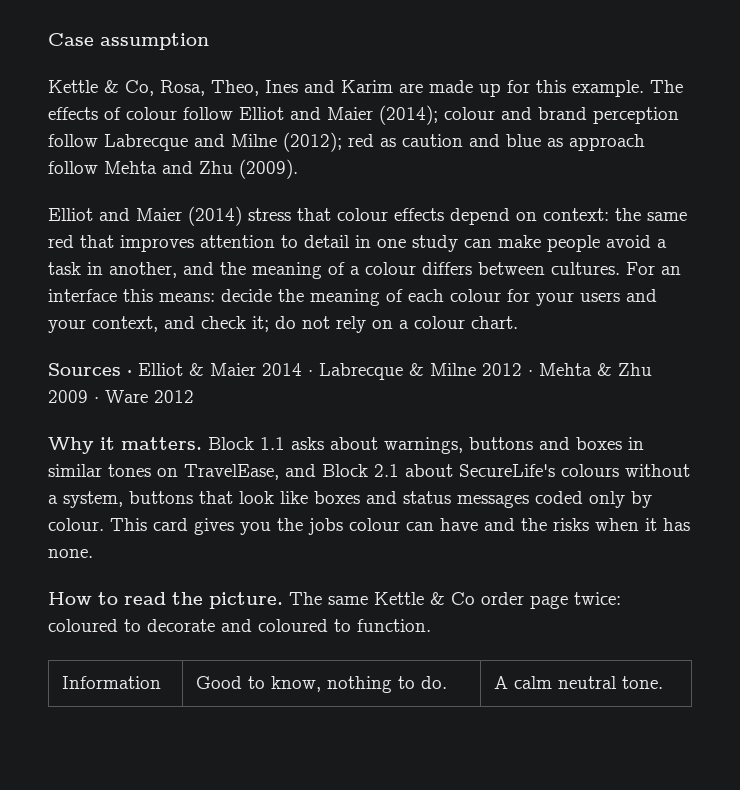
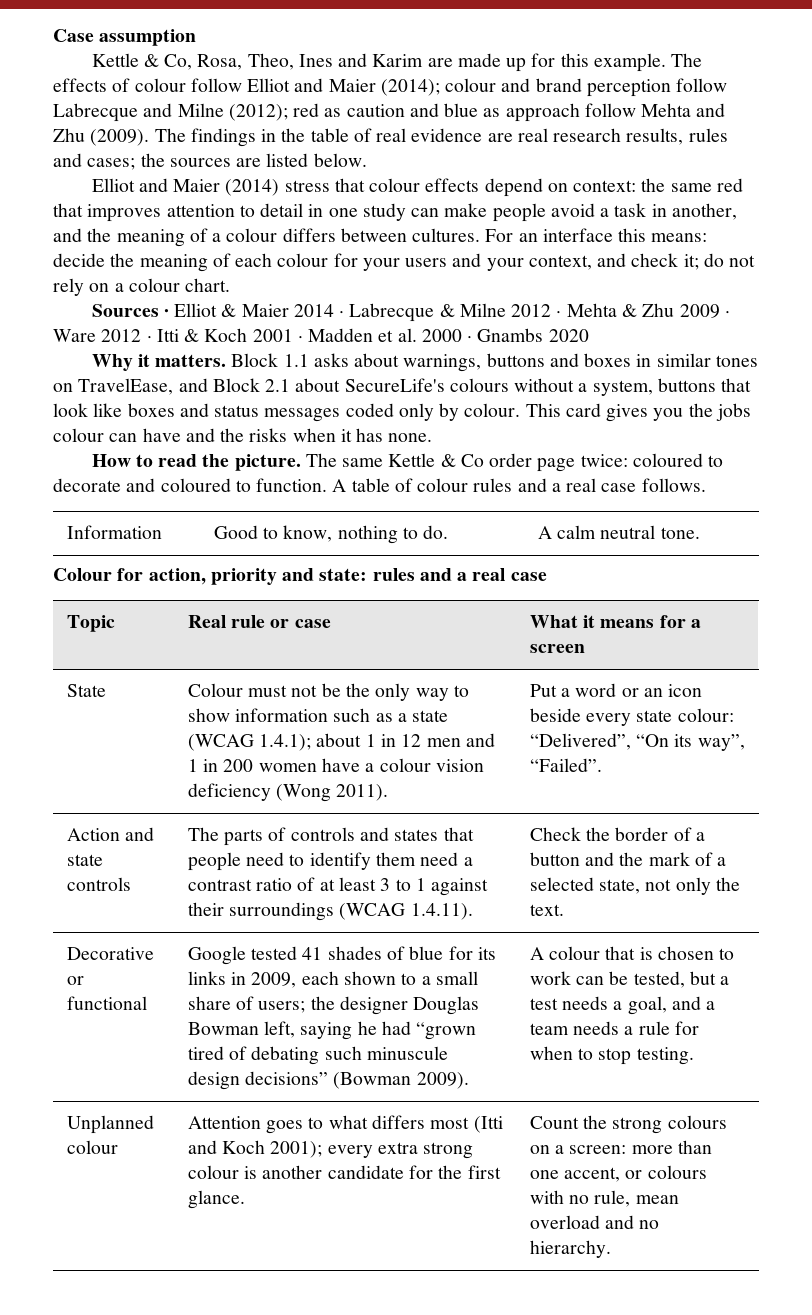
(298, 169) none -> [154,128,728,147] [53,153,367,170] The findings in the table of real evidence are real research results, rules and cases; the sources are listed below.
(194, 396) none -> [146,328,589,342] · Itti & Koch 2001 · Madden et al. 2000 · Gnambs 2020
(431, 625) none -> [332,478,706,492] A table of colour rules and a real case follows.
(663, 682) none -> [53,568,547,585] [66,615,115,632] [187,615,331,628] [529,615,701,628] [529,644,585,653] [66,684,106,697] [187,683,469,701] [187,708,449,722] [187,733,495,751] [187,758,484,772] [187,783,389,802] [529,683,703,697] [529,708,734,726] [529,733,745,751] [529,758,602,772] [66,827,155,841] [66,854,103,866] [66,877,131,891] [187,827,474,846] [187,852,473,871] [187,877,489,896] [187,902,473,921] [529,827,705,841] [529,852,727,866] [529,877,740,895] [529,904,564,916] [66,947,154,960] [66,976,84,985] [66,996,147,1010] [187,946,496,965] [187,971,478,988] [187,996,480,1015] [187,1021,477,1040] [187,1046,448,1065] [187,1071,469,1090] [529,946,735,960] [529,971,730,988] [529,996,716,1015] [529,1021,699,1035] [529,1046,694,1065] [66,1115,154,1134] [66,1140,118,1154] [187,1115,503,1134] [187,1140,474,1159] [187,1165,501,1179] [187,1190,245,1209] [529,1115,727,1134] [529,1140,712,1154] [529,1165,707,1182] [529,1190,679,1207] [529,1215,660,1229] [529,1240,611,1258] // Colour for action, priority and state: rules and a real case // Topic | Real rule or case | What it means for a screen // State | Colour must not be the only way to show information such as a state (WCAG 1.4.1); about 1 in 12 men and 1 in 200 women have a colour vision deficiency (Wong 2011). | Put a word or an icon beside every state colour: “Delivered”, “On its way”, “Failed”. // Action and state controls | The parts of controls and states that people need to identify them need a contrast ratio of at least 3 to 1 against their surroundings (WCAG 1.4.11). | Check the border of a button and the mark of a selected state, not only the text. // Decorative or functional | Google tested 41 shades of blue for its links in 2009, each shown to a small share of users; the designer Douglas Bowman left, saying he had “grown tired of debating such minuscule design decisions” (Bowman 2009). | A colour that is chosen to work can be tested, but a test needs a goal, and a team needs a rule for when to stop testing. // Unplanned colour | Attention goes to what differs most (Itti and Koch 2001); every extra strong colour is another candidate for the first glance. | Count the strong colours on a screen: more than one accent, or colours with no rule, mean overload and no hierarchy.

